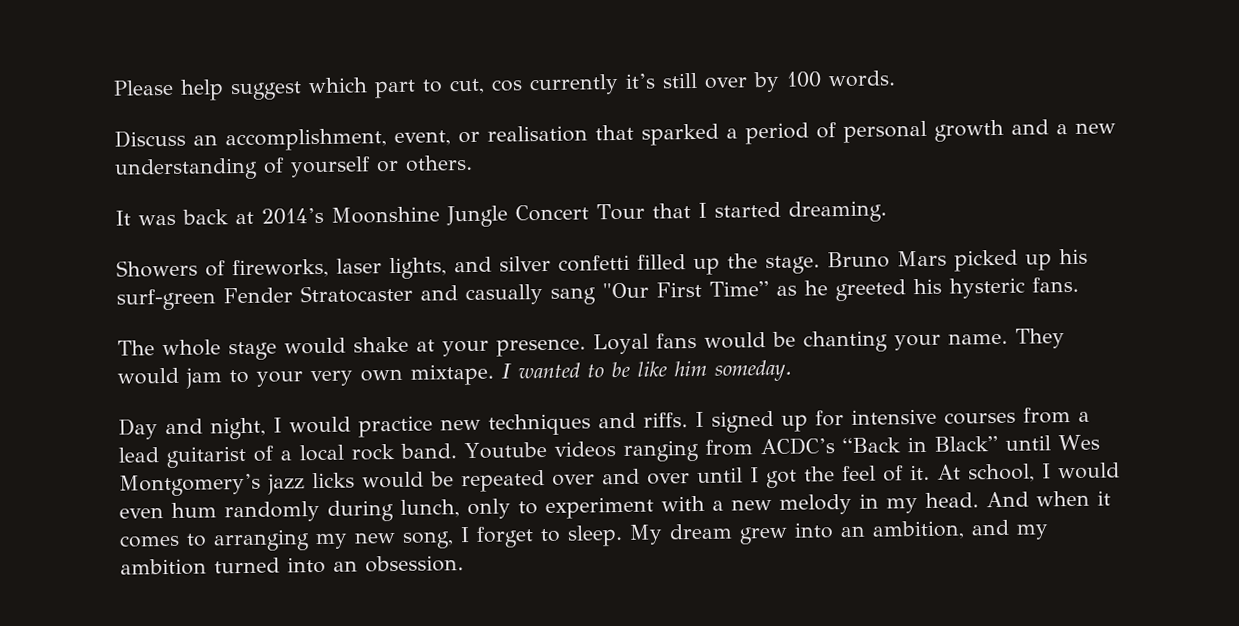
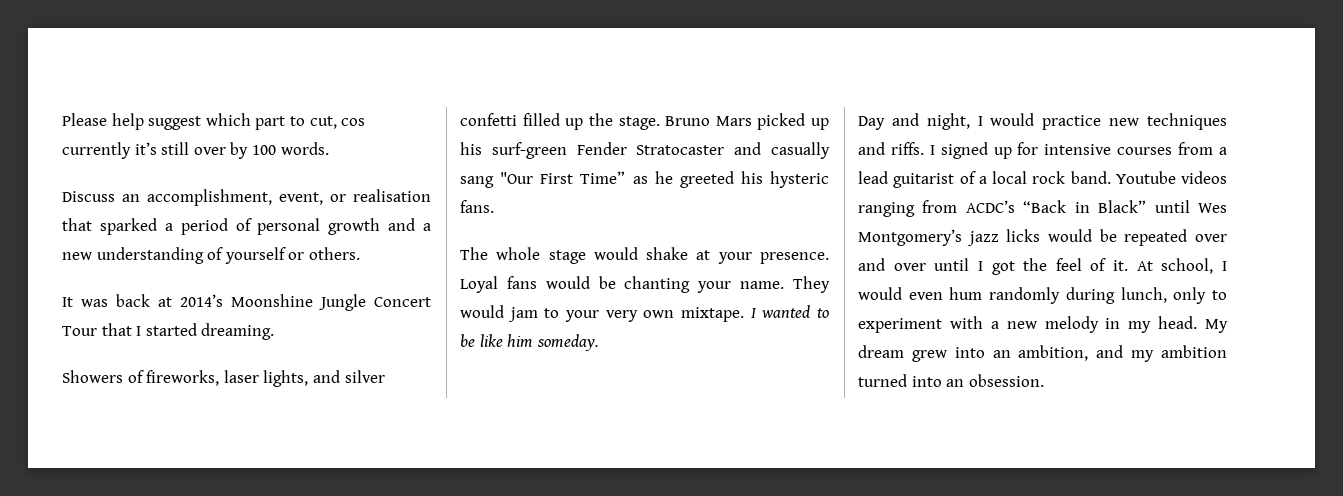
[986,490,1111,508] [119,524,623,552] And when it comes to arranging my new song, I forget to sleep. -> (1198, 322) none

